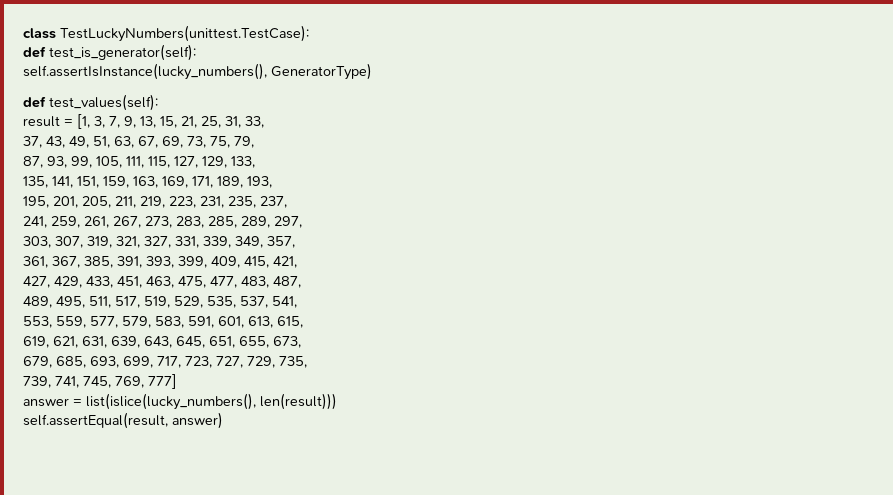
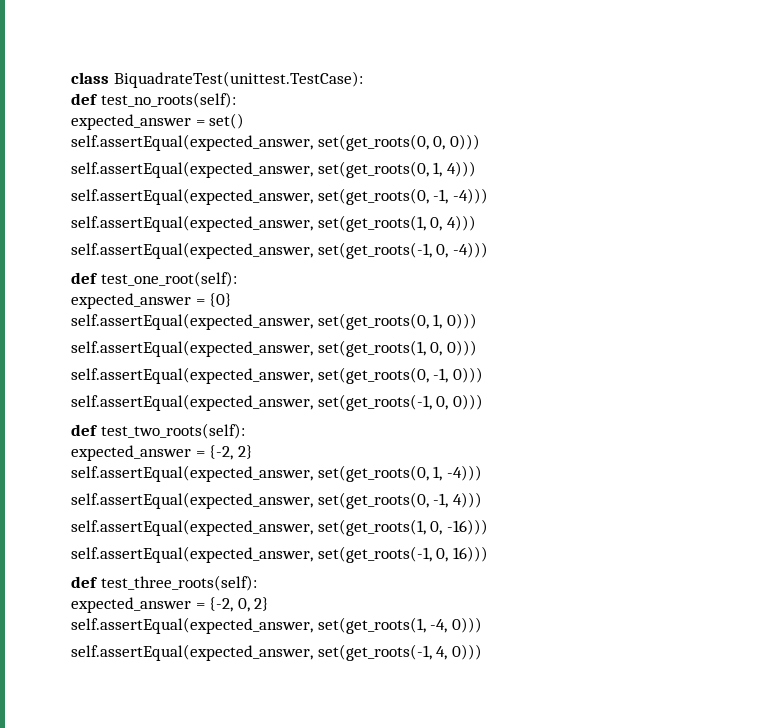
[60,25,309,42] [23,44,196,61] [23,63,372,80] [23,94,158,111] [23,114,264,129] [23,136,254,148] [23,156,255,168] [23,176,272,188] [23,196,287,208] [23,216,302,228] [23,236,295,248] [23,256,297,268] [23,276,301,288] [23,296,297,308] [23,316,303,328] [23,336,301,348] [23,356,307,368] [23,374,177,389] [23,393,337,410] [23,412,223,429] TestLuckyNumbers(unittest.TestCase): // def test_is_generator(self): // self.assertIsInstance(lucky_numbers(), GeneratorType) // def test_values(self): // result = [1, 3, 7, 9, 13, 15, 21, 25, 31, 33, // 37, 43, 49, 51, 63, 67, 69, 73, 75, 79, // 87, 93, 99, 105, 111, 115, 127, 129, 133, // 135, 141, 151, 159, 163, 169, 171, 189, 193, // 195, 201, 205, 211, 219, 223, 231, 235, 237, // 241, 259, 261, 267, 273, 283, 285, 289, 297, // 303, 307, 319, 321, 327, 331, 339, 349, 357, // 361, 367, 385, 391, 393, 399, 409, 415, 421, // 427, 429, 433, 451, 463, 475, 477, 483, 487, // 489, 495, 511, 517, 519, 529, 535, 537, 541, // 553, 559, 577, 579, 583, 591, 601, 613, 615, // 619, 621, 631, 639, 643, 645, 651, 655, 673, // 679, 685, 693, 699, 717, 723, 727, 729, 735, // 739, 741, 745, 769, 777] // answer = list(islice(lucky_numbers(), len(result))) // self.assertEqual(result, answer) -> [113,71,363,88] [71,92,236,108] [71,113,245,130] [71,134,480,151] [71,161,476,178] [71,188,488,205] [71,215,476,232] [71,242,488,259] [71,271,237,287] [71,293,233,309] [71,313,477,330] [71,340,477,357] [71,367,483,384] [71,394,483,411] [71,423,245,439] [71,445,253,461] [71,465,482,482] [71,492,482,509] [71,519,488,536] [71,546,488,563] [71,575,257,591] [71,597,270,613] [71,617,482,634] [71,644,482,661] BiquadrateTest(unittest.TestCase): // def test_no_roots(self): // expected_answer = set() // self.assertEqual(expected_answer, set(get_roots(0, 0, 0))) // self.assertEqual(expected_answer, set(get_roots(0, 1, 4))) // self.assertEqual(expected_answer, set(get_roots(0, -1, -4))) // self.assertEqual(expected_answer, set(get_roots(1, 0, 4))) // self.assertEqual(expected_answer, set(get_roots(-1, 0, -4))) // def test_one_root(self): // expected_answer = {0} // self.assertEqual(expected_answer, set(get_roots(0, 1, 0))) // self.assertEqual(expected_answer, set(get_roots(1, 0, 0))) // self.assertEqual(expected_answer, set(get_roots(0, -1, 0))) // self.assertEqual(expected_answer, set(get_roots(-1, 0, 0))) // def test_two_roots(self): // expected_answer = {-2, 2} // self.assertEqual(expected_answer, set(get_roots(0, 1, -4))) // self.assertEqual(expected_answer, set(get_roots(0, -1, 4))) // self.assertEqual(expected_answer, set(get_roots(1, 0, -16))) // self.assertEqual(expected_answer, set(get_roots(-1, 0, 16))) // def test_three_roots(self): // expected_answer = {-2, 0, 2} // self.assertEqual(expected_answer, set(get_roots(1, -4, 0))) // self.assertEqual(expected_answer, set(get_roots(-1, 4, 0)))

